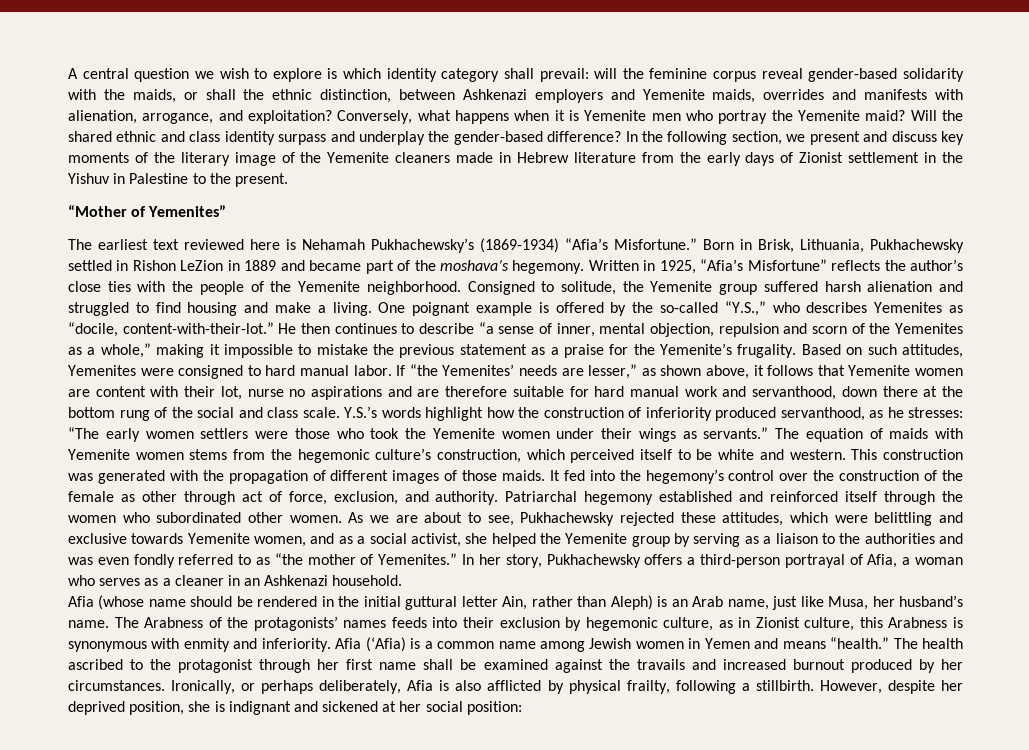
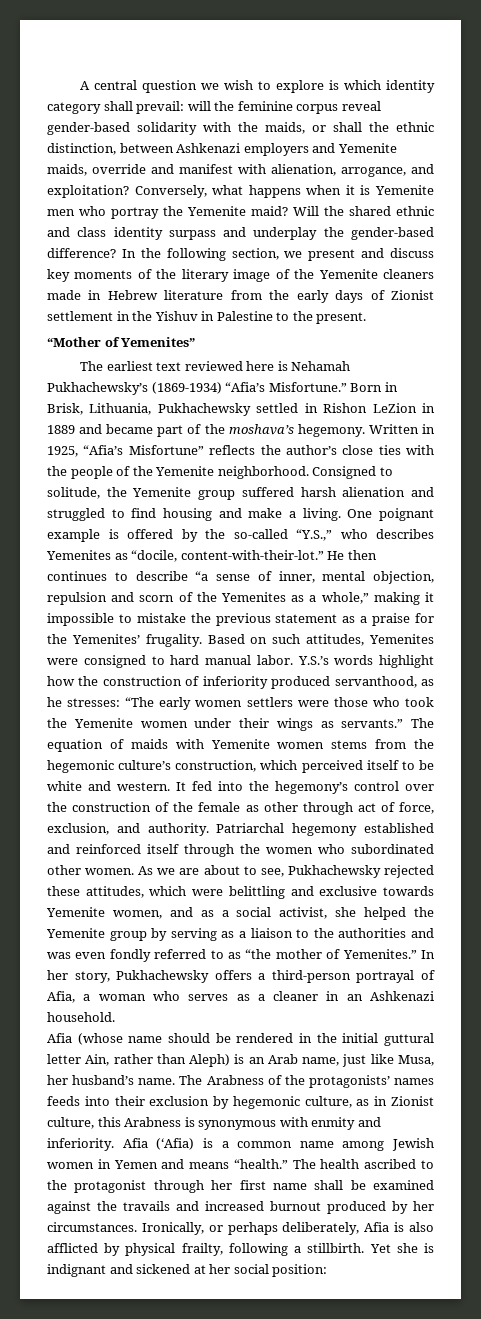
[763,89,928,100] overrides and manifests -> [92,164,233,174] override and manifest
[660,343,733,355] Yemenite’s -> [71,634,140,644] Yemenites’
[396,364,964,379] [68,386,963,400] [68,407,340,421] If “the Yemenites’ needs are lesser,” as shown above, it follows that Yemenite women are content with their lot, nurse no aspirations and are therefore suitable for hard manual work and servanthood, down there at the bottom rung of the social and class scale. -> (293, 660) none
[851,449,964,460] [68,470,546,484] This construction was generated with the propagation of different images of those maids. -> (170, 786) none
[819,680,963,694] [68,701,185,715] However, despite her deprived position, -> [369,1244,391,1253] Yet

